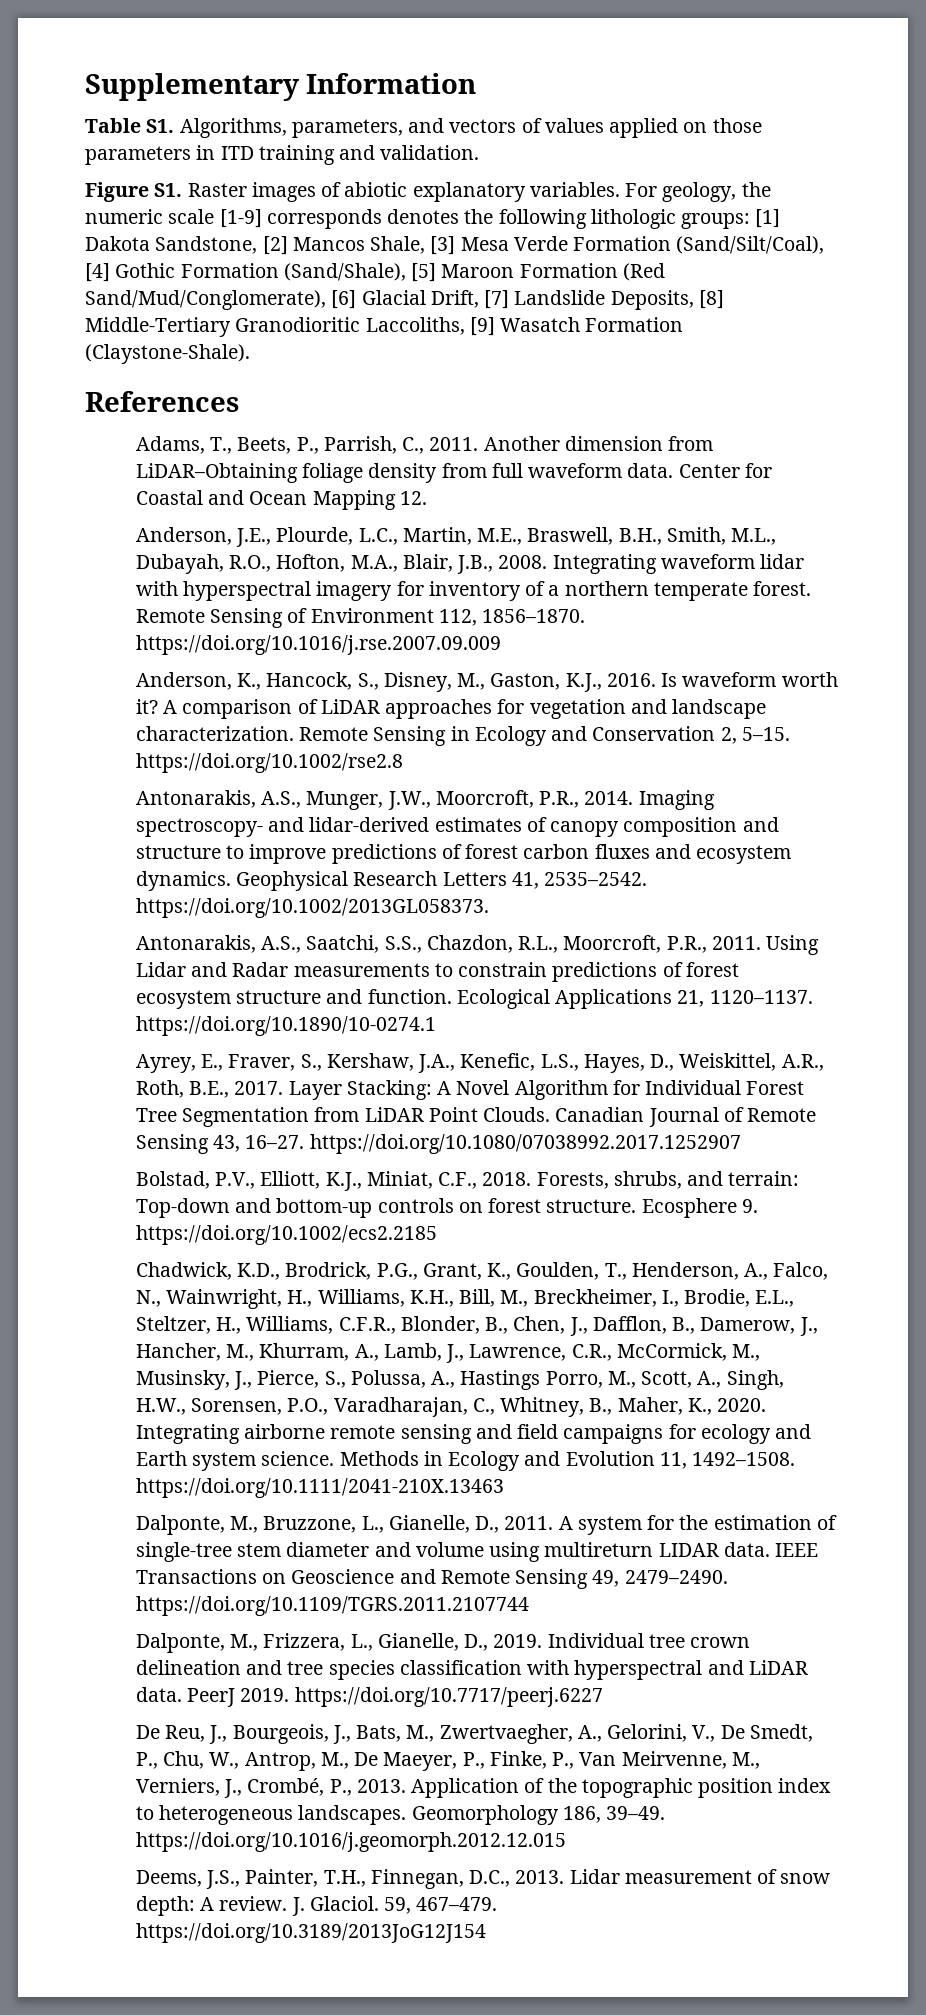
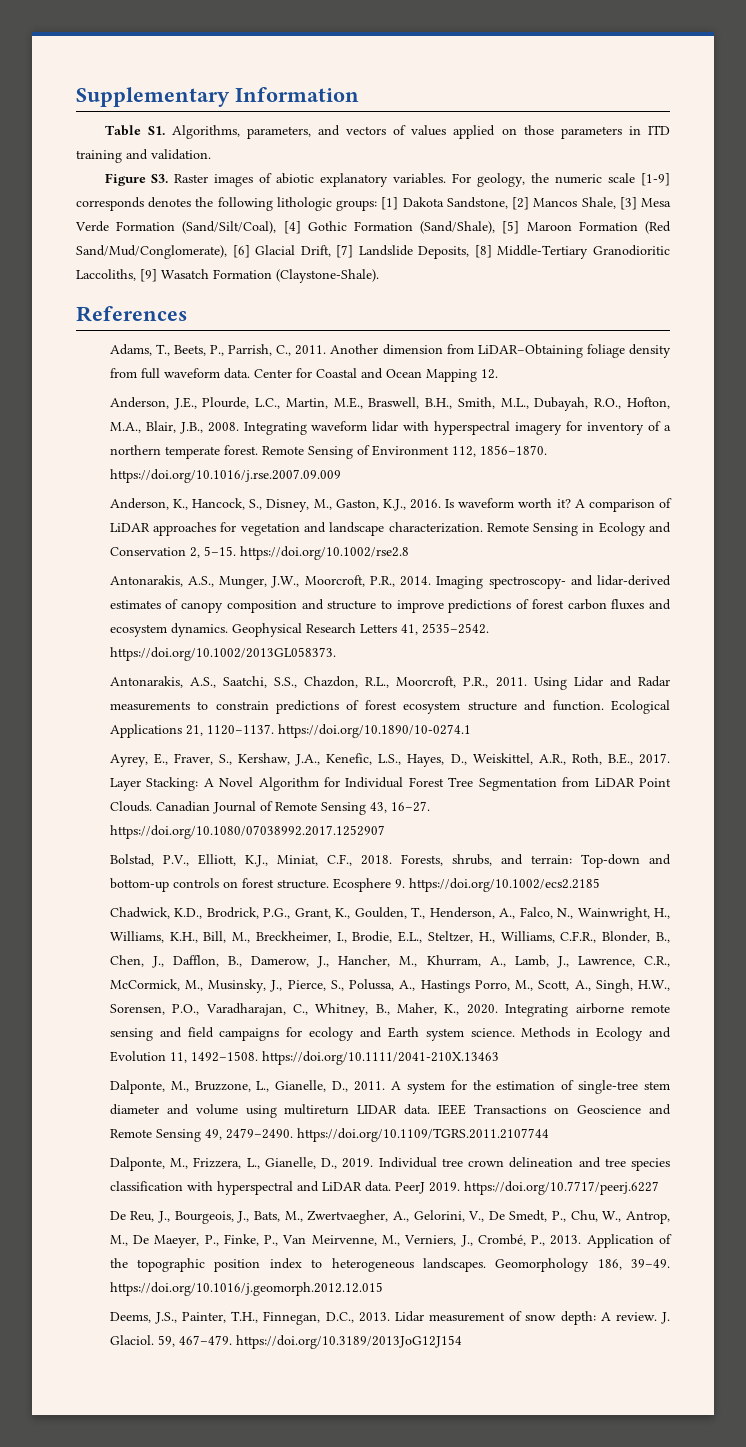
[154,183,183,197] S1. -> [151,174,169,183] S3.

